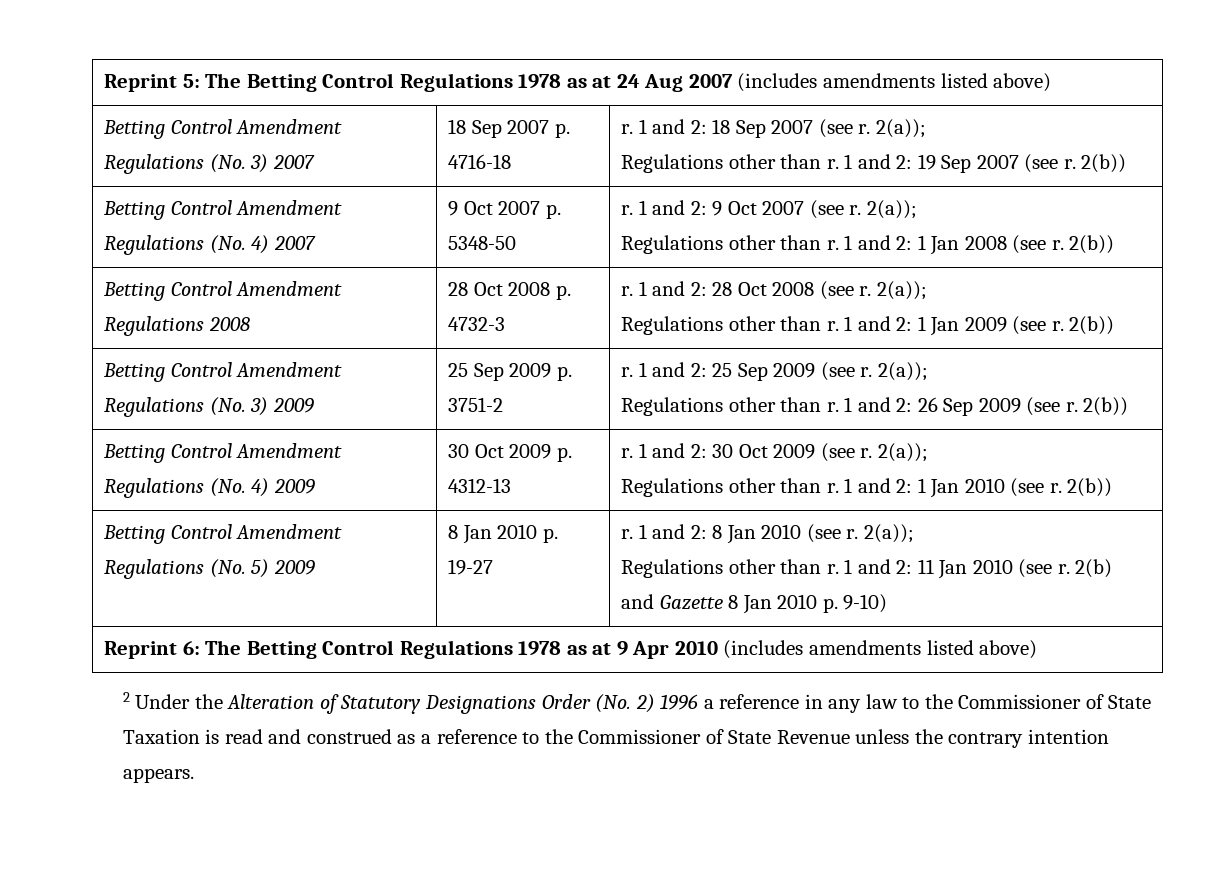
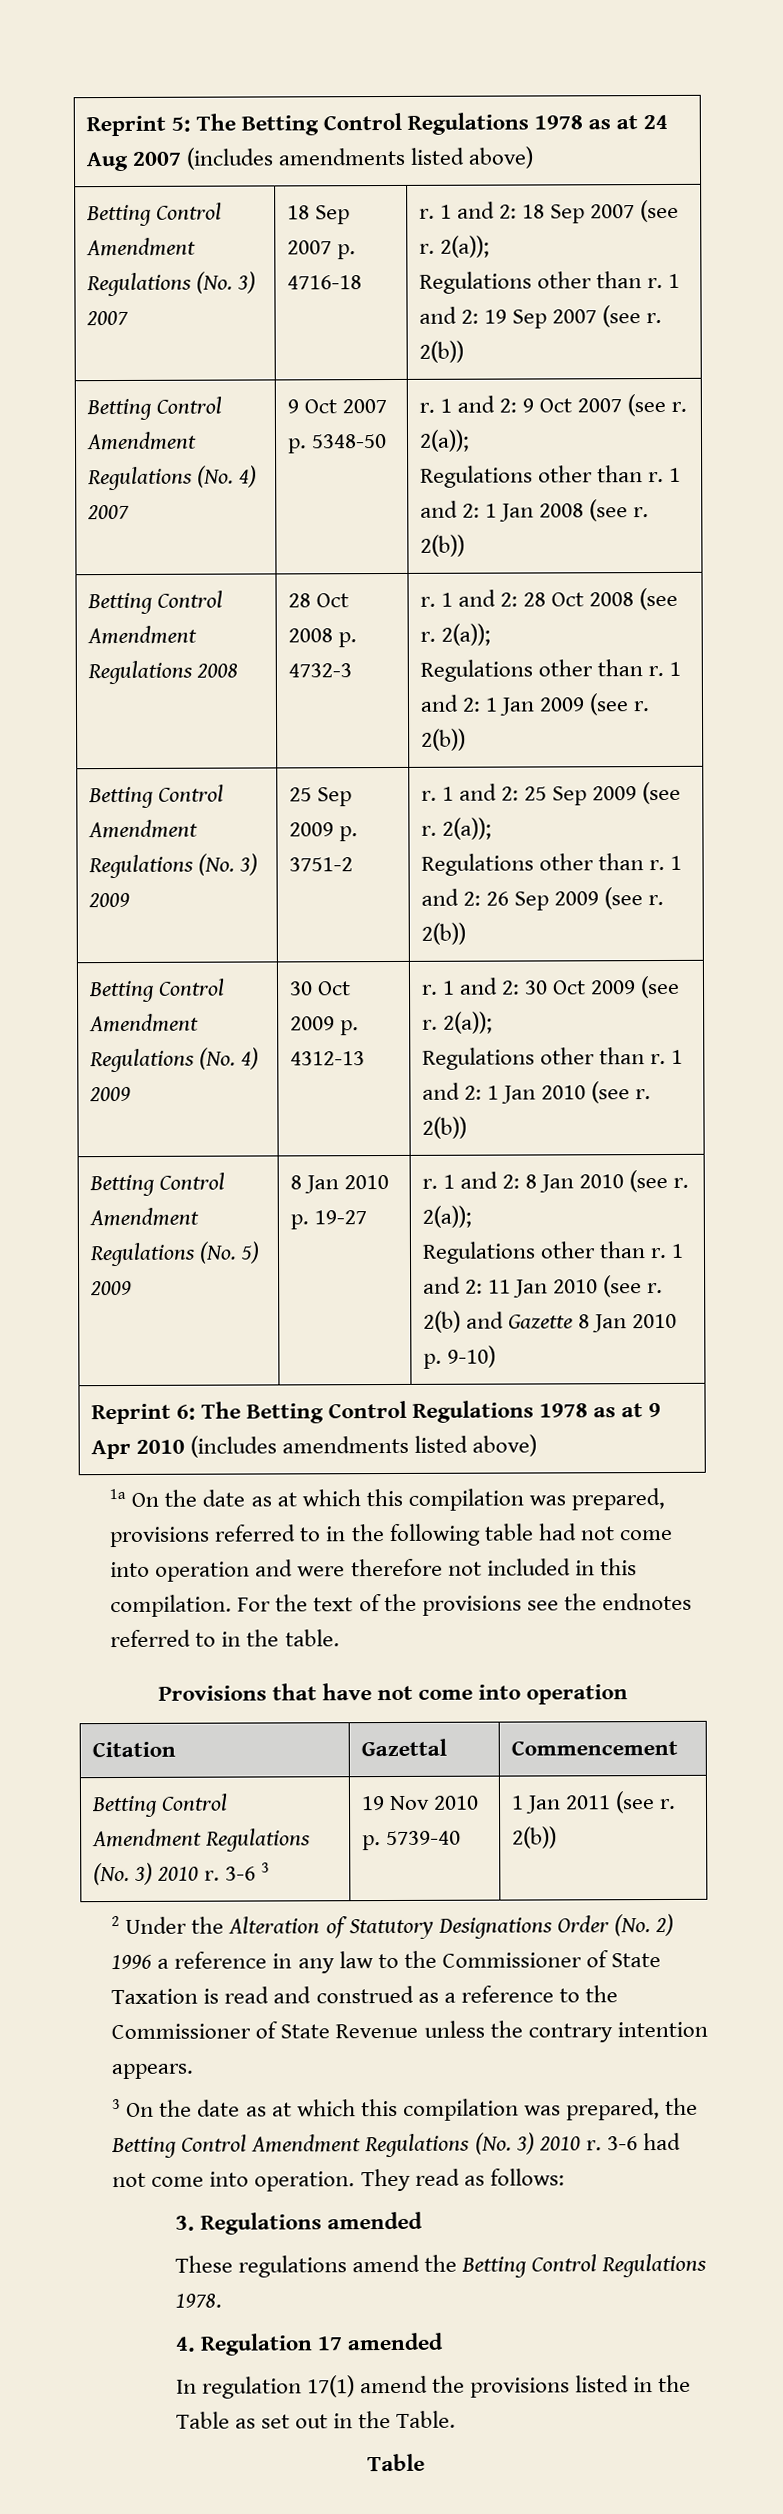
(1038, 649) none -> [109,1487,665,1511] [109,1523,673,1548] [110,1558,637,1582] [110,1592,692,1618] [110,1629,340,1648] [157,1683,629,1705] [91,1741,176,1758] [360,1738,447,1757] [510,1739,678,1756] [90,1793,228,1818] [91,1828,311,1852] [92,1862,270,1886] [360,1795,479,1811] [361,1830,461,1851] [510,1791,676,1814] [511,1826,557,1849] // 1a On the date as at which this compilation was prepared, provisions referred to in the following table had not come into operation and were therefore not included in this compilation. For the text of the provisions see the endnotes referred to in the table. // Provisions that have not come into operation // Citation | Gazettal | Commencement // Betting Control Amendment Regulations (No. 3) 2010 r. 3-6 3 | 19 Nov 2010 p. 5739-40 | 1 Jan 2011 (see r. 2(b))
(194, 775) none -> [112,2097,699,2121] [111,2132,681,2159] [112,2168,565,2192] [174,2211,423,2235] [174,2253,708,2278] [174,2293,222,2308] [174,2332,444,2356] [175,2374,692,2399] [175,2410,457,2429] [367,2453,425,2472] // 3 On the date as at which this compilation was prepared, the Betting Control Amendment Regulations (No. 3) 2010 r. 3-6 had not come into operation. They read as follows: // 3. Regulations amended // These regulations amend the Betting Control Regulations 1978. // 4. Regulation 17 amended // In regulation 17(1) amend the provisions listed in the Table as set out in the Table. // Table

